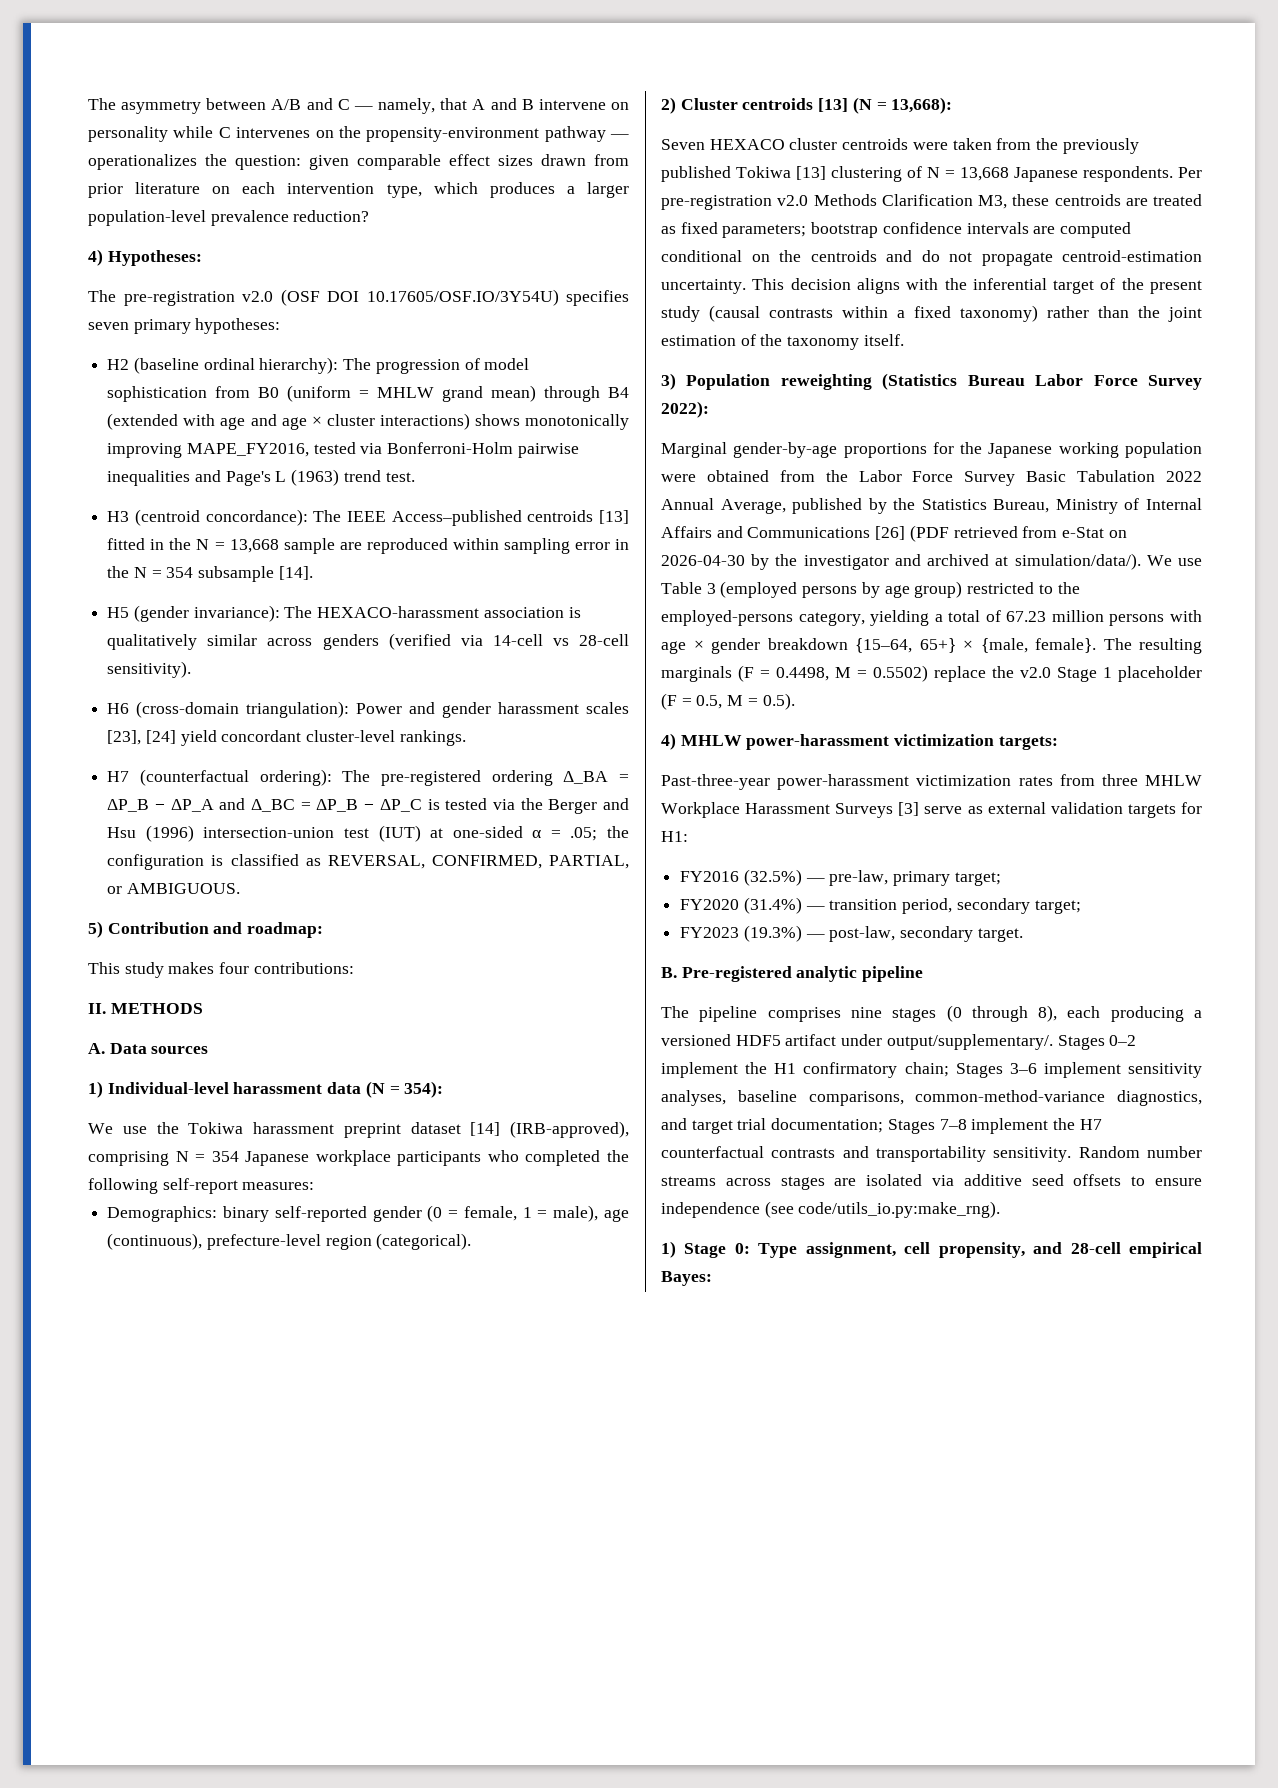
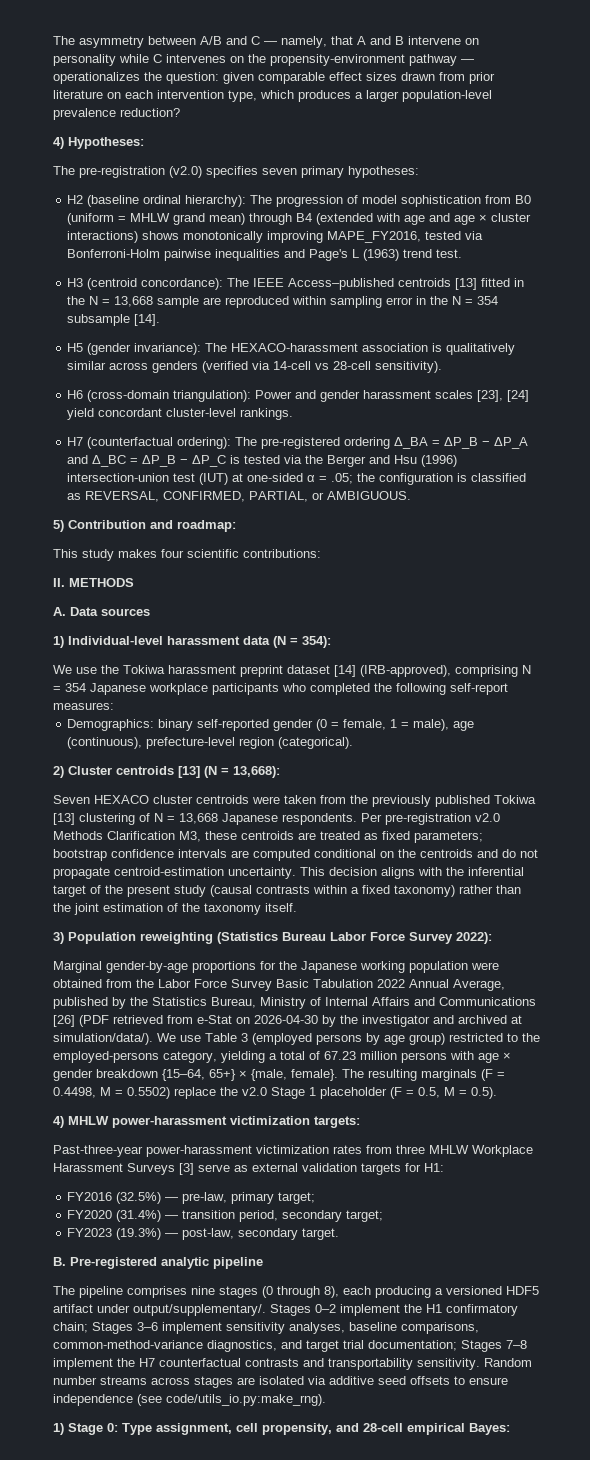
[242,289,559,306] v2.0 (OSF DOI 10.17605/OSF.IO/3Y54U) -> [169,166,202,178] (v2.0)
(250, 968) none -> [187,549,239,558] scientific

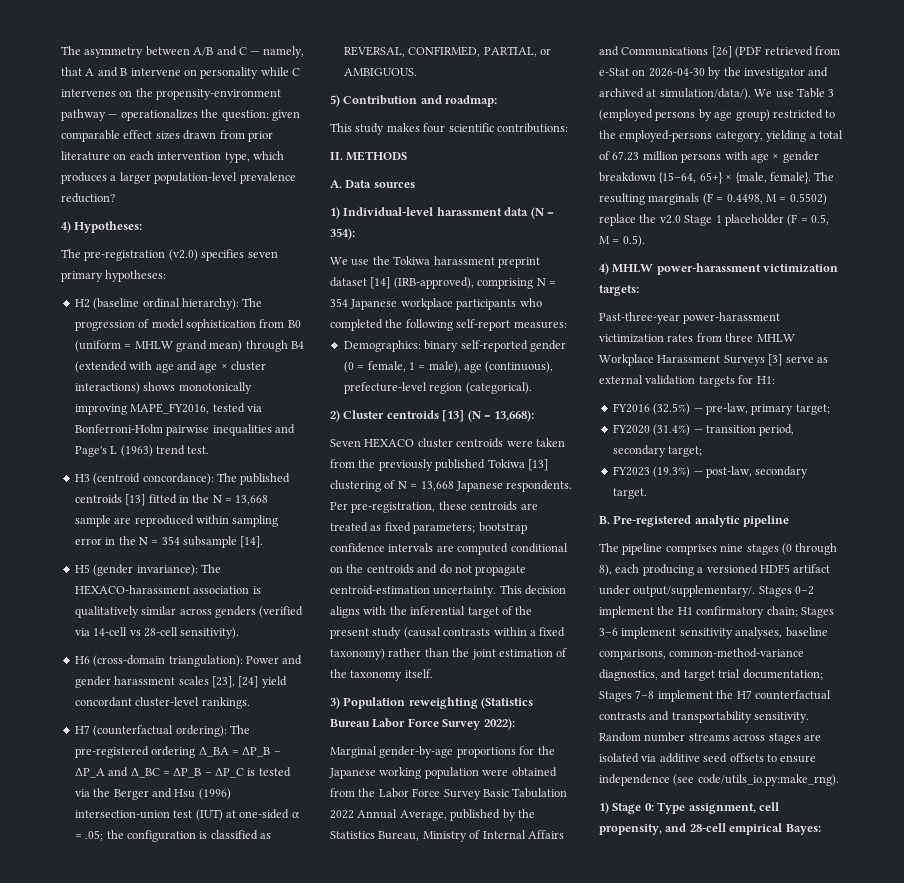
[253,278,395,290] IEEE Access–published -> [240,473,291,485] published
[385,813,500,825] [53,831,201,842] pre-registration v2.0 Methods Clarification M3, -> [351,502,436,513] pre-registration,

